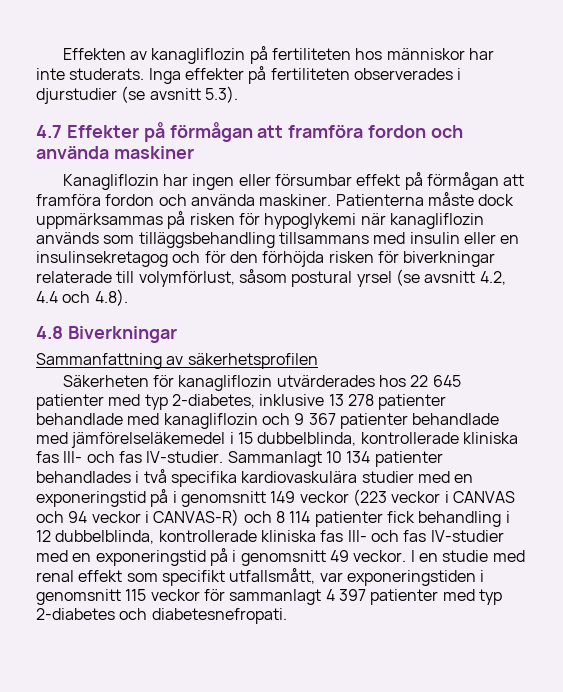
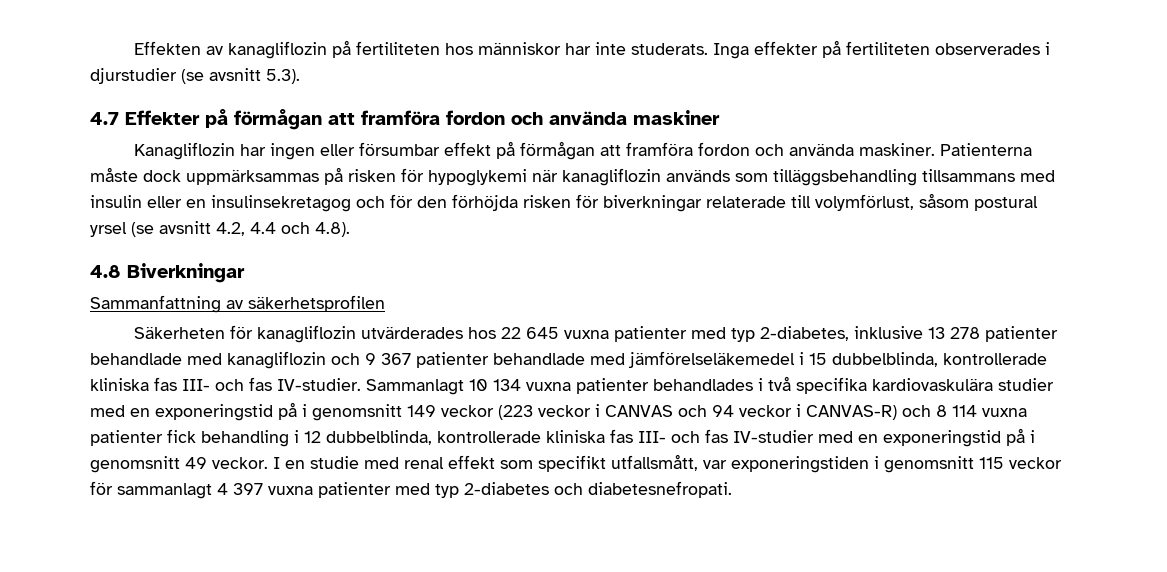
(461, 381) none -> [563,330,609,339] vuxna
(371, 457) none -> [526,382,571,391] vuxna
(311, 517) none -> [982,408,1027,417] vuxna
(366, 595) none -> [268,486,313,495] vuxna

